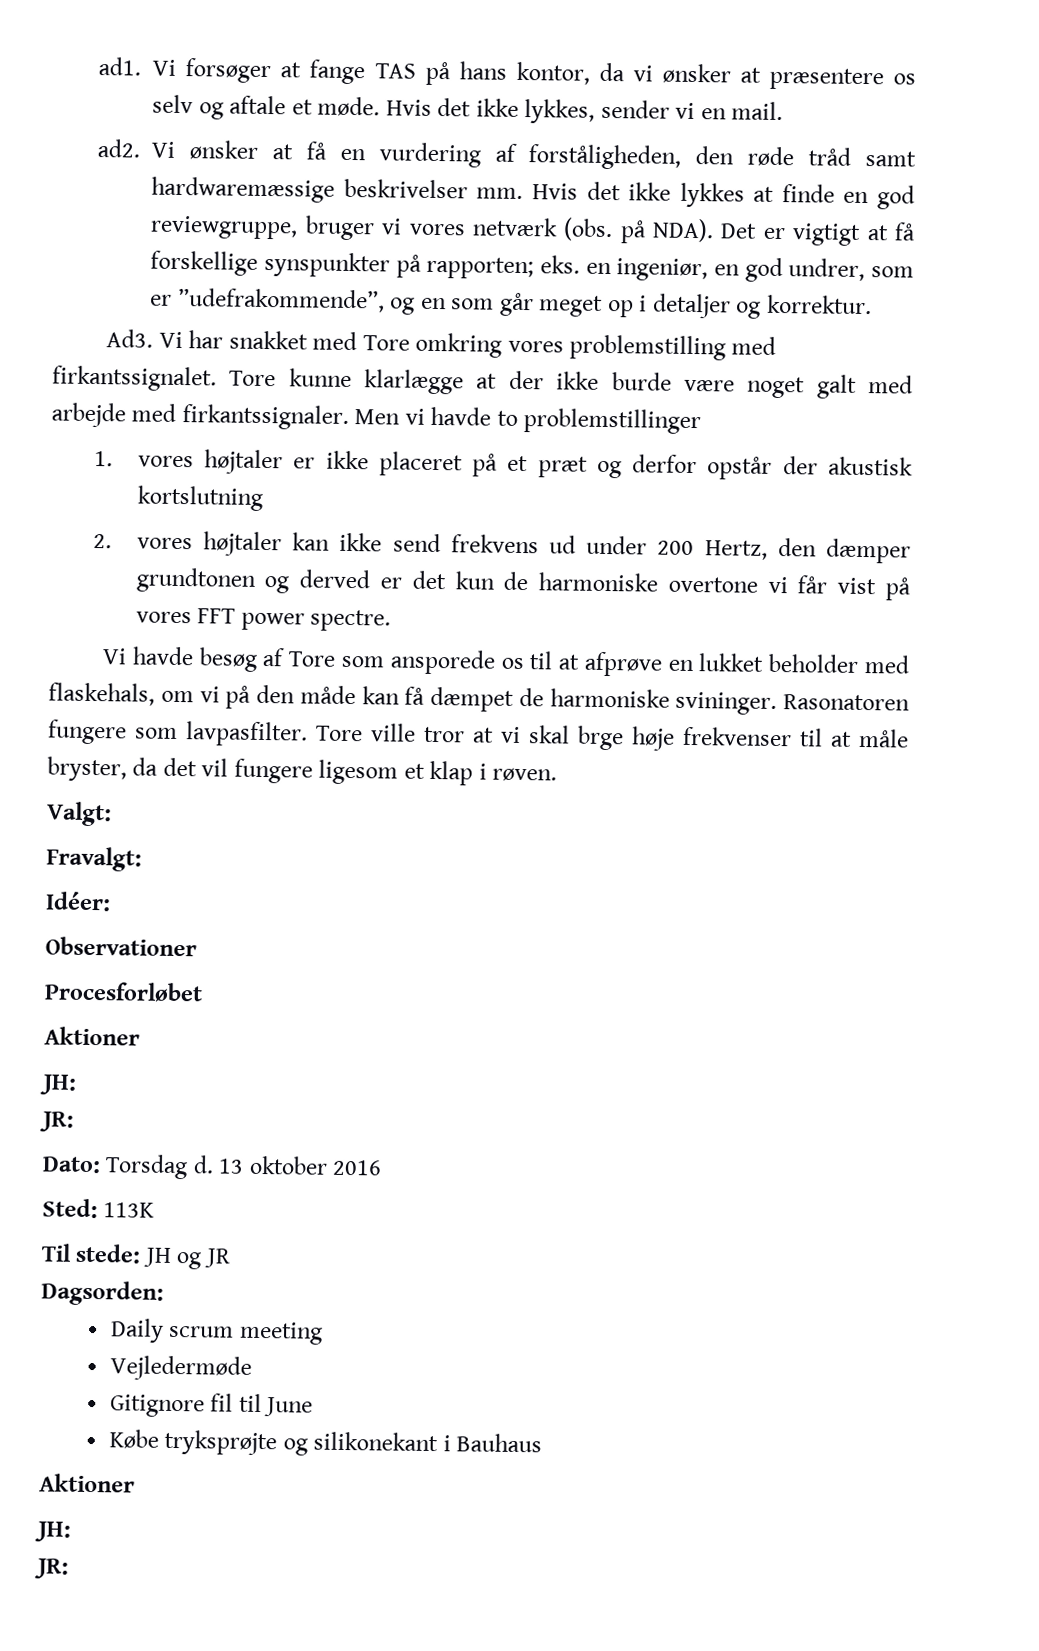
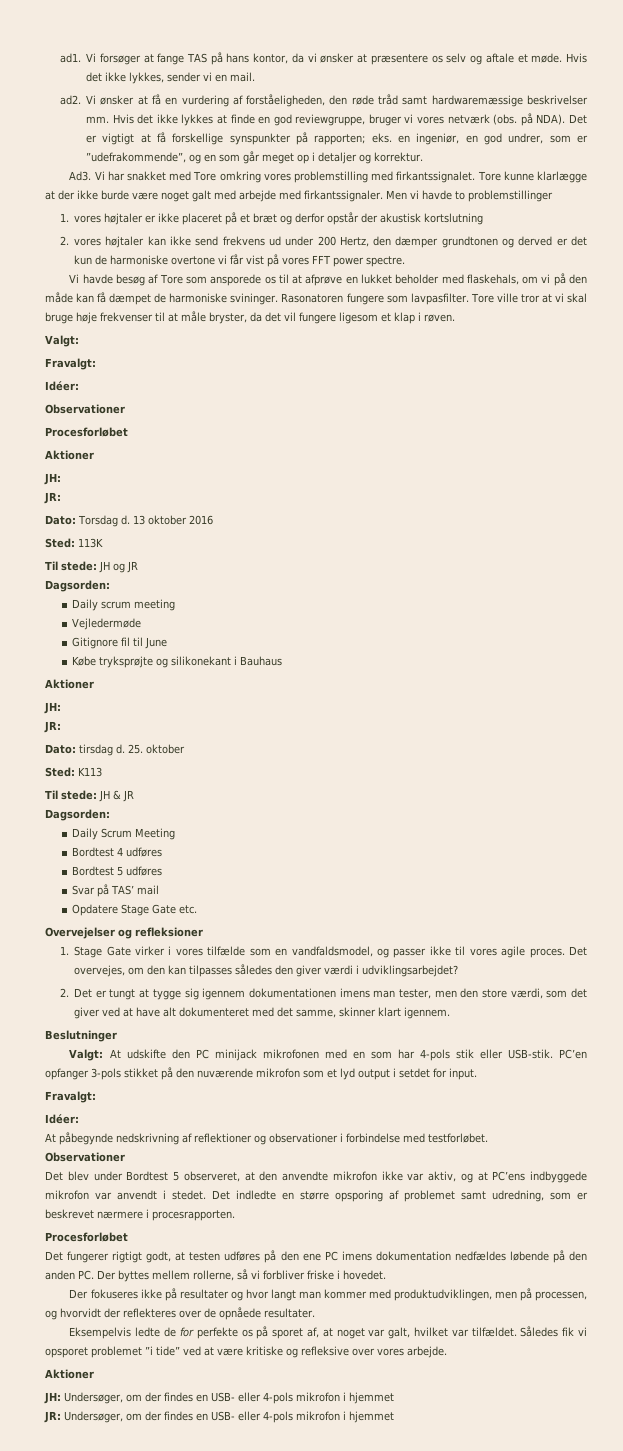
[528,144,682,170] forståligheden, -> [246,94,326,107] forståeligheden,
[537,456,588,478] præt -> [253,213,278,223] bræt
[577,725,624,751] brge -> [45,312,73,324] bruge
(69, 1568) none -> [45,744,185,756] [45,767,102,777] [45,790,134,802] [45,809,110,821] [71,828,175,840] [71,847,162,857] [71,866,162,876] [71,884,159,897] [71,904,197,916] [45,927,203,939] [59,946,587,958] [74,964,459,977] [59,988,587,1000] [74,1007,451,1019] [45,1030,117,1042] [69,1049,588,1061] [45,1067,477,1080] [45,1091,96,1103] [45,1114,79,1124] [45,1132,488,1145] [45,1152,125,1162] [45,1171,587,1183] [45,1190,588,1202] [45,1209,235,1221] [45,1232,128,1242] [45,1250,587,1263] [45,1269,386,1282] [69,1288,587,1301] [45,1307,315,1320] [69,1326,587,1339] [45,1346,447,1358] [45,1369,94,1379] [44,1392,394,1404] [44,1411,394,1423] // Dato: tirsdag d. 25. oktober // Sted: K113 // Til stede: JH & JR // Dagsorden: // Daily Scrum Meeting // Bordtest 4 udføres // Bordtest 5 udføres // Svar på TAS’ mail // Opdatere Stage Gate etc. // Overvejelser og refleksioner // 1. Stage Gate virker i vores tilfælde som en vandfaldsmodel, og passer ikke til vores agile proces. Det overvejes, om den kan tilpasses således den giver værdi i udviklingsarbejdet? // 2. Det er tungt at tygge sig igennem dokumentationen imens man tester, men den store værdi, som det giver ved at have alt dokumenteret med det samme, skinner klart igennem. // Beslutninger // Valgt: At udskifte den PC minijack mikrofonen med en som har 4-pols stik eller USB-stik. PC’en opfanger 3-pols stikket på den nuværende mikrofon som et lyd output i setdet for input. // Fravalgt: // Idéer: // At påbegynde nedskrivning af reflektioner og observationer i forbindelse med testforløbet. // Observationer // Det blev under Bordtest 5 observeret, at den anvendte mikrofon ikke var aktiv, og at PC’ens indbyggede mikrofon var anvendt i stedet. Det indledte en større opsporing af problemet samt udredning, som er beskrevet nærmere i procesrapporten. // Procesforløbet // Det fungerer rigtigt godt, at testen udføres på den ene PC imens dokumentation nedfældes løbende på den anden PC. Der byttes mellem rollerne, så vi forbliver friske i hovedet. // Der fokuseres ikke på resultater og hvor langt man kommer med produktudviklingen, men på processen, og hvorvidt der reflekteres over de opnåede resultater. // Eksempelvis ledte de for perfekte os på sporet af, at noget var galt, hvilket var tilfældet. Således fik vi opsporet problemet ”i tide” ved at være kritiske og refleksive over vores arbejde. // Aktioner // JH: Undersøger, om der findes en USB- eller 4-pols mikrofon i hjemmet // JR: Undersøger, om der findes en USB- eller 4-pols mikrofon i hjemmet

